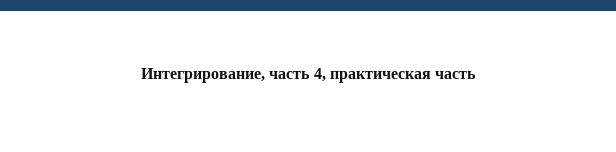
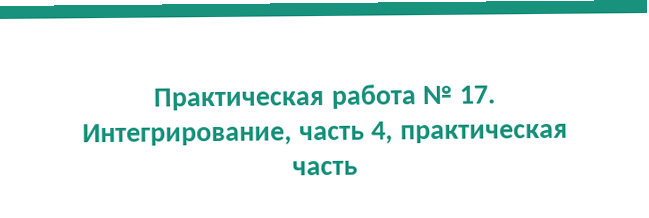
(140, 75) none -> [153,84,495,111] Практическая работа № 17.

